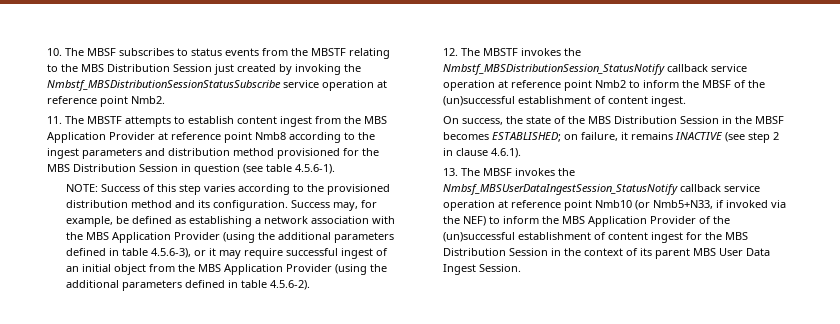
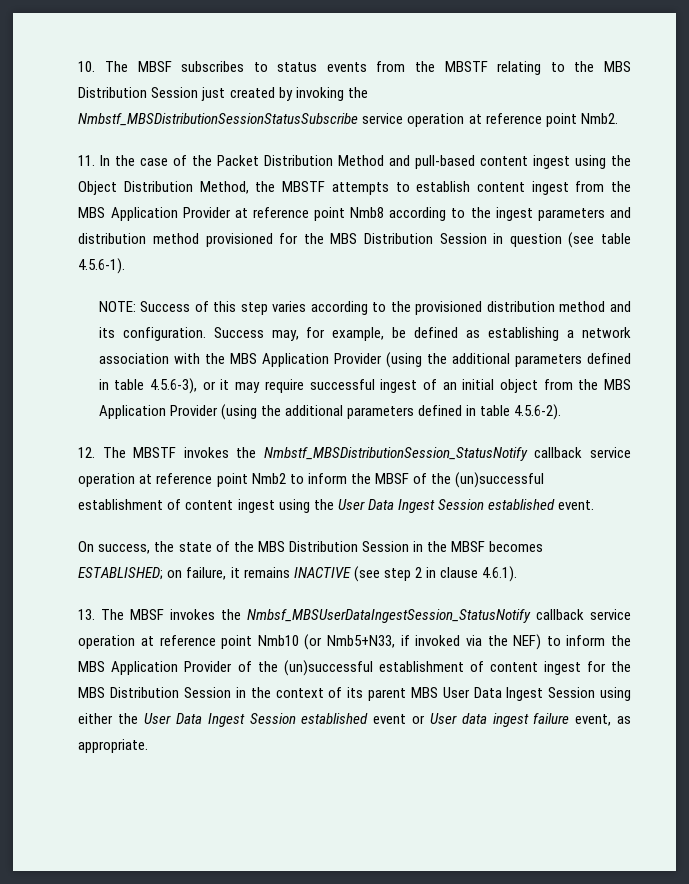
[65,116,85,124] The -> [100,155,631,169] [78,181,276,195] In the case of the Packet Distribution Method and pull-based content ingest using the Object Distribution Method, the
[651,96,687,107] ingest. -> [237,499,594,513] ingest using the User Data Ingest Session established event.
[479,264,522,272] Session. -> [548,687,632,701] [78,713,632,727] [78,739,149,753] Session using either the User Data Ingest Session established event or User data ingest failure event, as appropriate.

